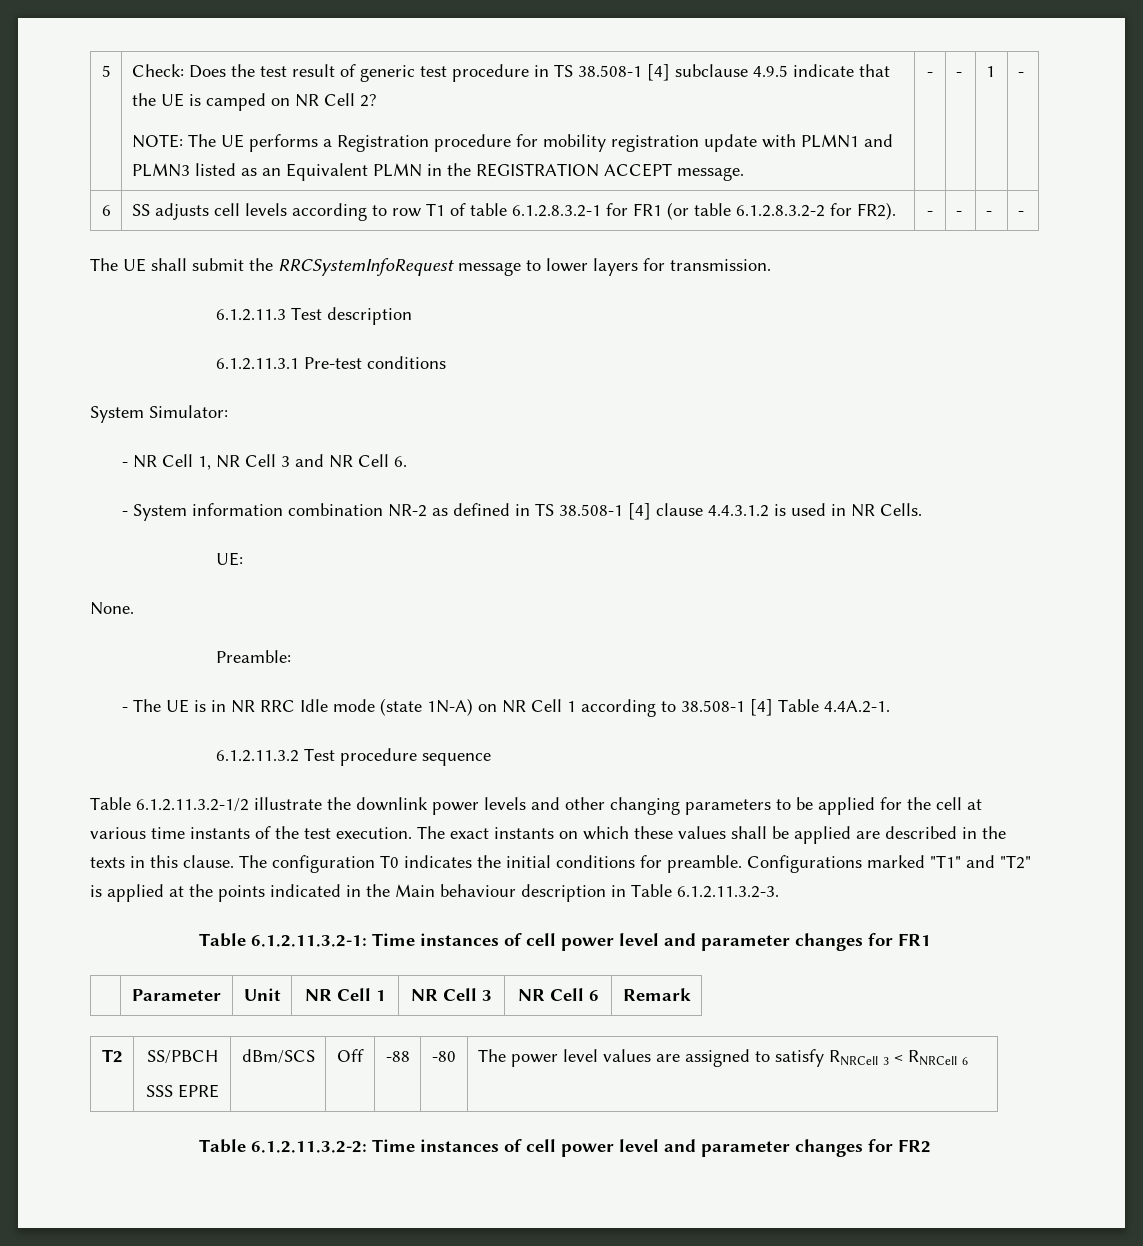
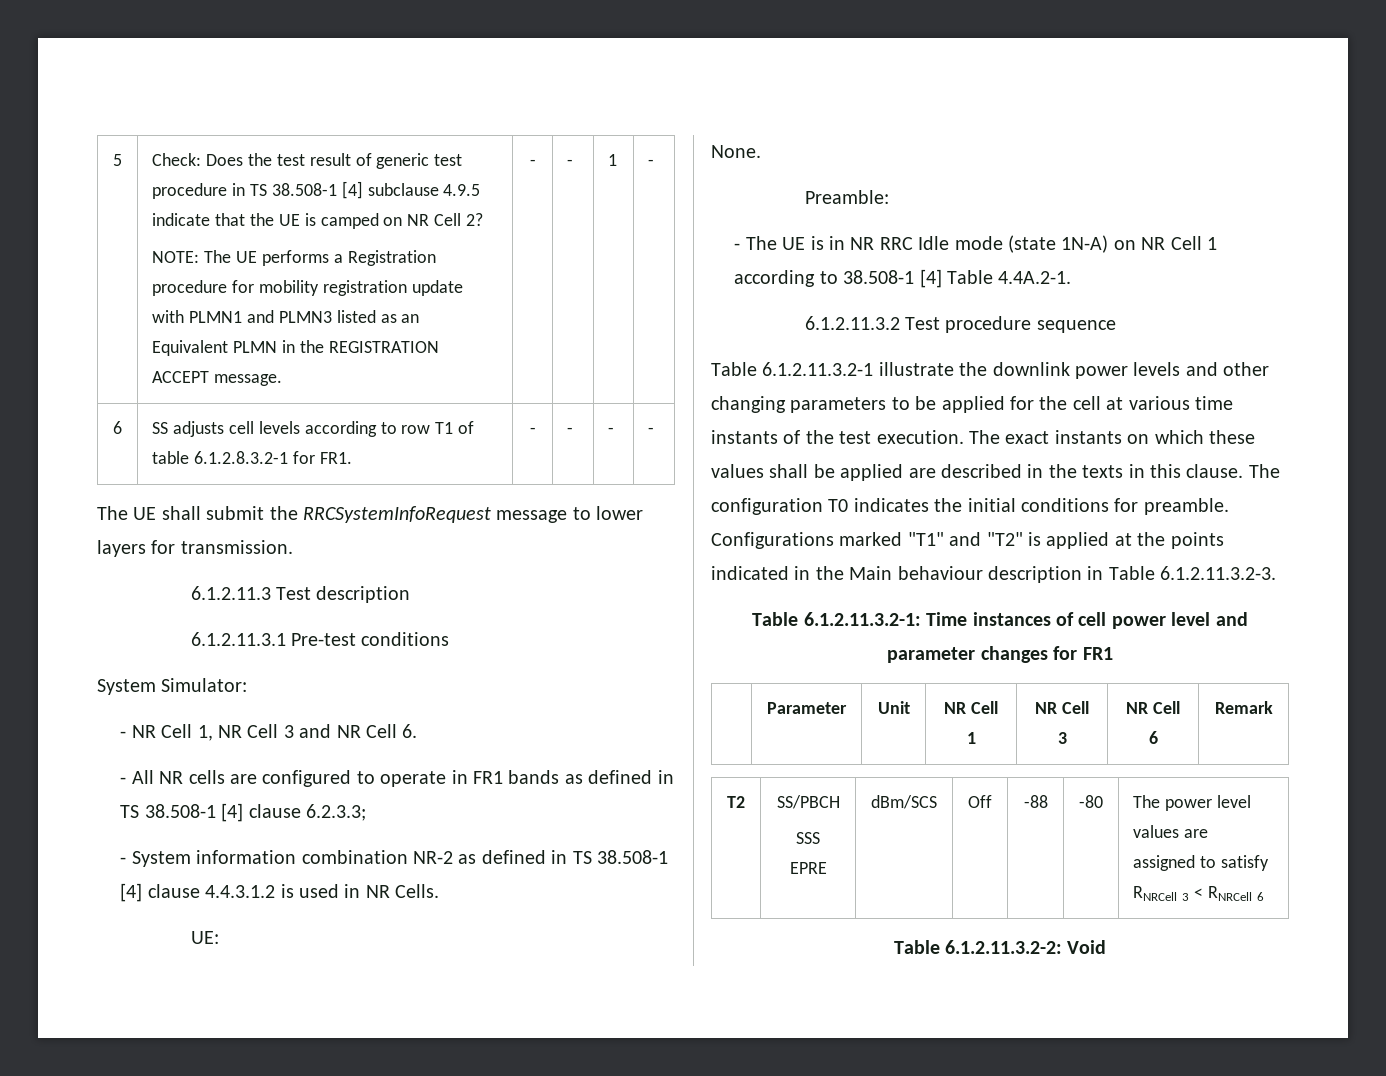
[632,202,896,220] FR1 (or table 6.1.2.8.3.2-2 for FR2). -> [319,452,352,464] FR1.
(407, 461) none -> [120,770,674,787] [120,803,366,822] // - All NR cells are configured to operate in FR1 bands as defined in TS 38.508-1 [4] clause 6.2.3.3;
[136,798,249,812] 6.1.2.11.3.2-1/2 -> [762,362,874,376] 6.1.2.11.3.2-1
[371,1139,931,1157] Time instances of cell power level and parameter changes for FR2 -> [1067,940,1107,954] Void

